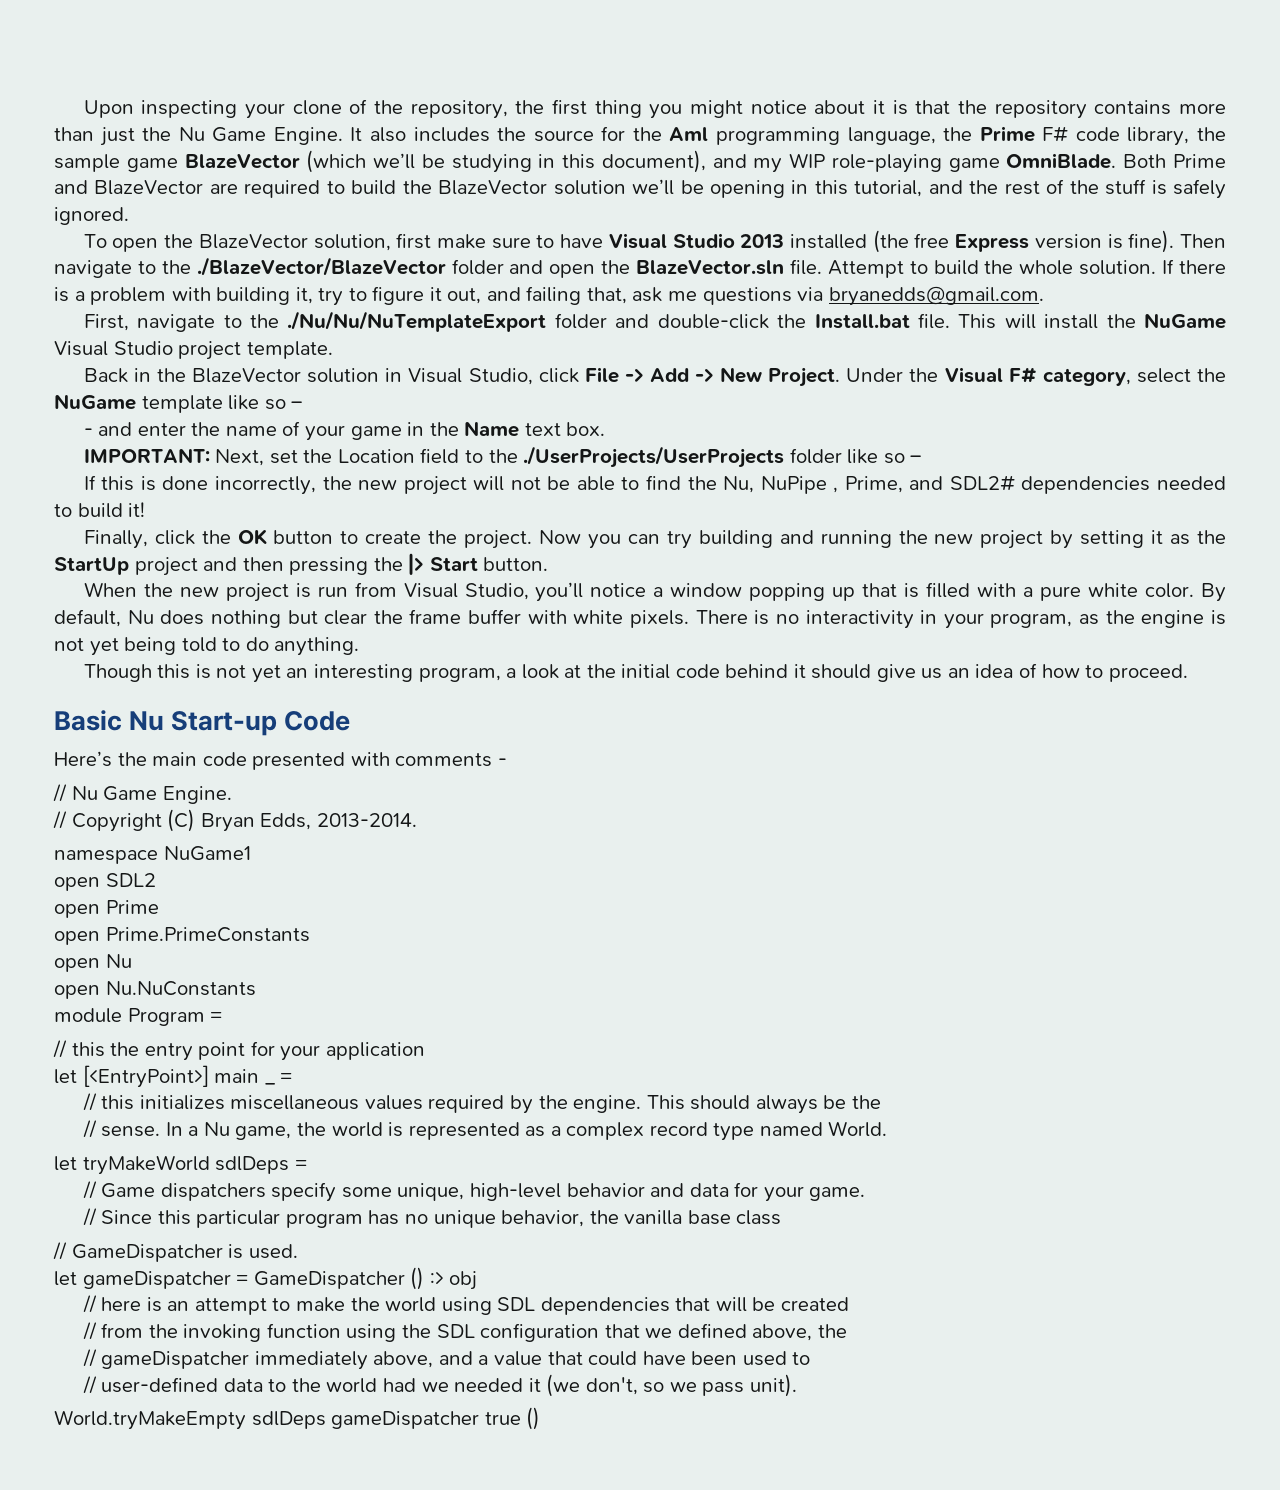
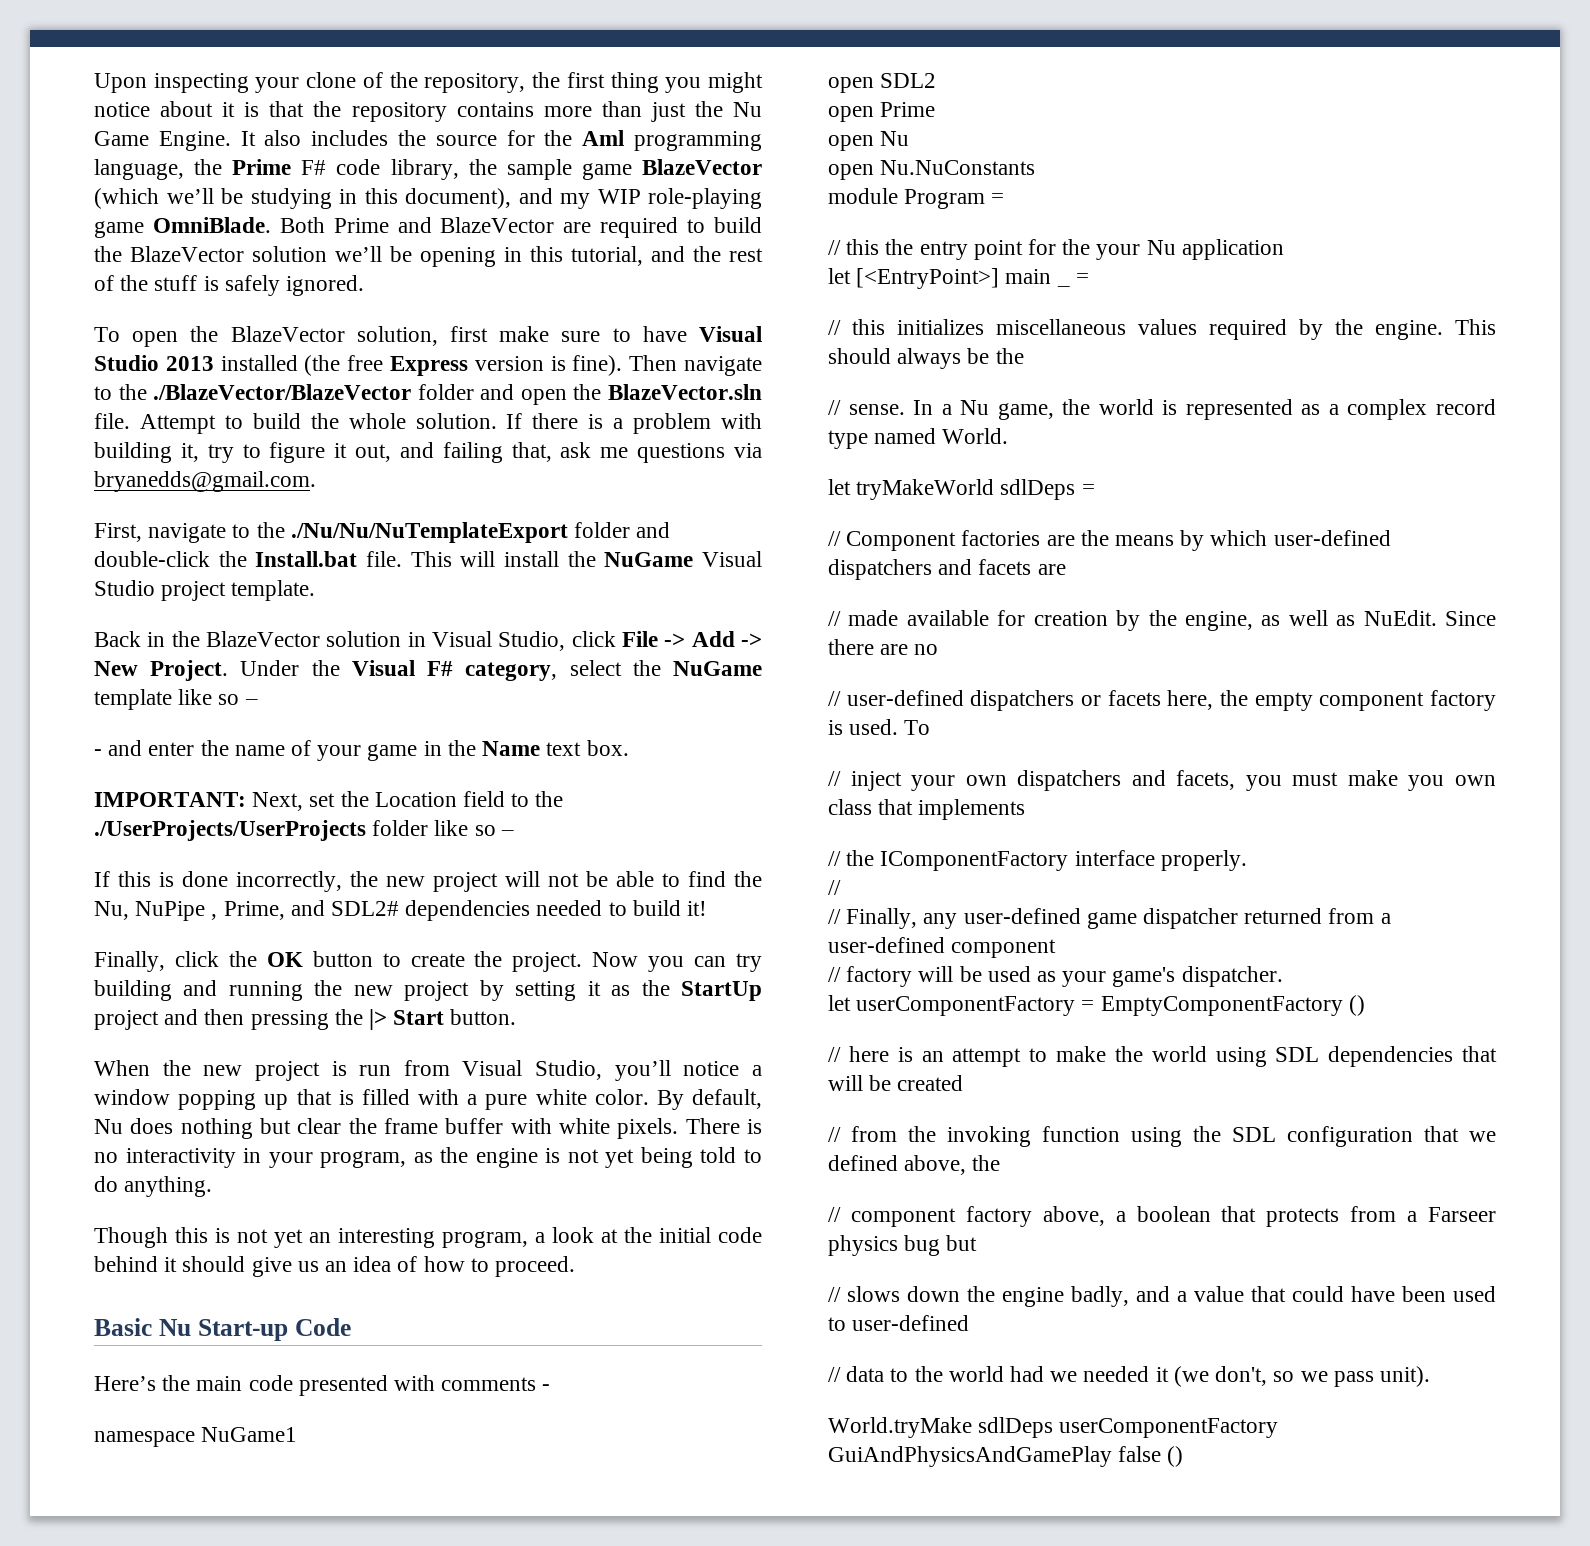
[53,784,232,804] [53,809,417,832] // // Nu Game Engine. // // Copyright (C) Bryan Edds, 2013-2014. -> (551, 1387) none
[54,927,310,945] // open Prime.PrimeConstants -> (936, 109) none
[280,1045,321,1061] your -> [1062,239,1176,260] the your Nu
[101,1182,866,1202] [82,1208,782,1228] [53,1242,298,1262] [54,1267,478,1290] Game dispatchers specify some unique, high-level behavior and data for your game. // // Since this particular program has no unique behavior, the vanilla base class // // GameDispatcher is used. // let gameDispatcher = GameDispatcher () :> obj -> [846,530,1391,551] [828,559,1066,580] [828,610,1496,631] [828,639,939,655] [828,690,1496,711] [828,719,931,735] [828,770,1496,791] [828,799,1026,820] [828,850,1247,871] [828,880,841,895] [828,908,1391,929] [828,937,1057,958] [828,966,1283,987] [828,995,1365,1016] Component factories are the means by which user-defined dispatchers and facets are // // made available for creation by the engine, as well as NuEdit. Since there are no // // user-defined dispatchers or facets here, the empty component factory is used. To // // inject your own dispatchers and facets, you must make you own class that implements // // the IComponentFactory interface properly. // // // // Finally, any user-defined game dispatcher returned from a user-defined component // // factory will be used as your game's dispatcher. // let userComponentFactory = EmptyComponentFactory ()
[101,1351,434,1370] gameDispatcher immediately above, -> [850,1206,1496,1227] [828,1235,978,1256] [828,1286,1129,1307] component factory above, a boolean that protects from a Farseer physics bug but // // slows down the engine badly,
[82,1376,219,1394] // // user-defined -> [852,1315,970,1331] [828,1367,841,1382] user-defined // //
[54,1410,521,1430] World.tryMakeEmpty sdlDeps gameDispatcher true -> [828,1417,1279,1438] [828,1446,1162,1467] World.tryMake sdlDeps userComponentFactory GuiAndPhysicsAndGamePlay false

